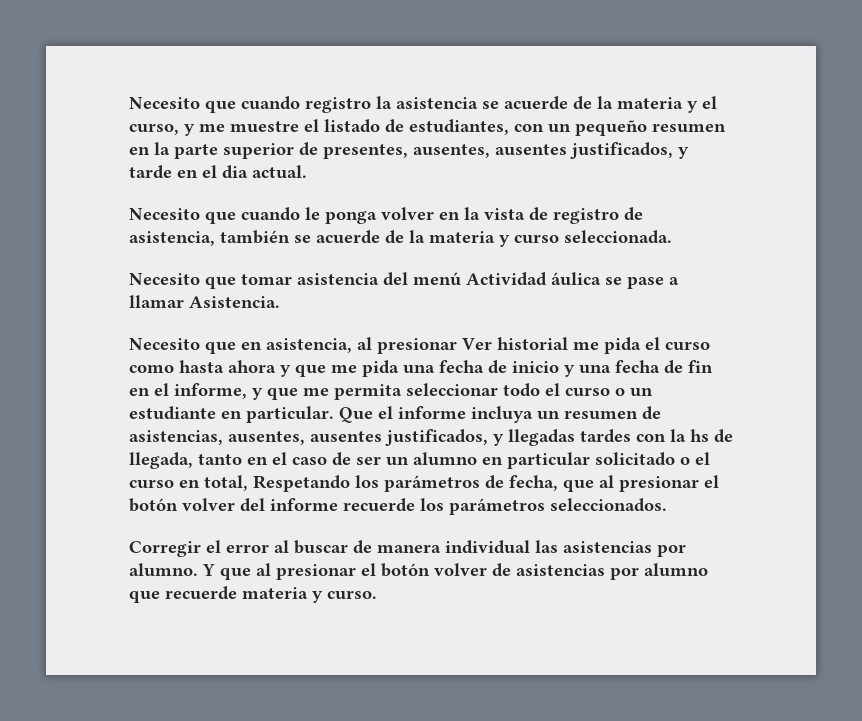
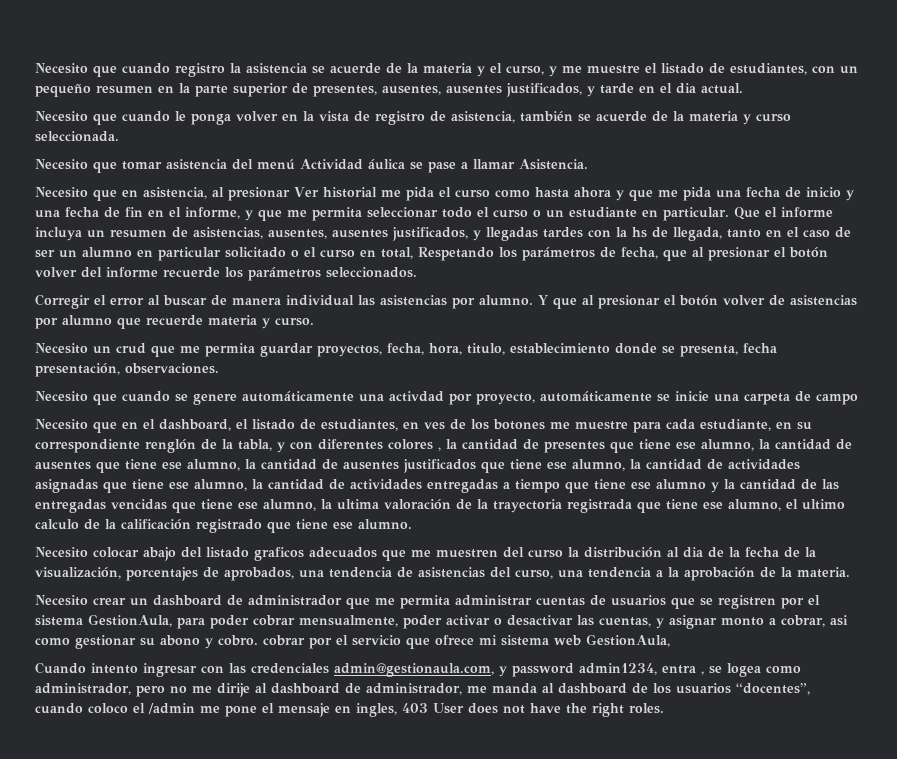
(377, 595) none -> [35,343,777,357] [35,363,219,377] [35,391,858,405] [35,419,812,433] [35,439,852,453] [35,459,800,473] [35,479,839,493] [35,499,845,513] [35,519,412,533] [35,547,816,561] [35,567,850,581] [35,595,820,609] [35,614,848,629] [35,634,670,649] [35,662,801,677] [35,683,810,697] [35,703,664,717] // Necesito un crud que me permita guardar proyectos, fecha, hora, titulo, establecimiento donde se presenta, fecha presentación, observaciones. // Necesito que cuando se genere automáticamente una activdad por proyecto, automáticamente se inicie una carpeta de campo // Necesito que en el dashboard, el listado de estudiantes, en ves de los botones me muestre para cada estudiante, en su correspondiente renglón de la tabla, y con diferentes colores , la cantidad de presentes que tiene ese alumno, la cantidad de ausentes que tiene ese alumno, la cantidad de ausentes justificados que tiene ese alumno, la cantidad de actividades asignadas que tiene ese alumno, la cantidad de actividades entregadas a tiempo que tiene ese alumno y la cantidad de las entregadas vencidas que tiene ese alumno, la ultima valoración de la trayectoria registrada que tiene ese alumno, el ultimo calculo de la calificación registrado que tiene ese alumno. // Necesito colocar abajo del listado graficos adecuados que me muestren del curso la distribución al dia de la fecha de la visualización, porcentajes de aprobados, una tendencia de asistencias del curso, una tendencia a la aprobación de la materia. // Necesito crear un dashboard de administrador que me permita administrar cuentas de usuarios que se registren por el sistema GestionAula, para poder cobrar mensualmente, poder activar o desactivar las cuentas, y asignar monto a cobrar, asi como gestionar su abono y cobro. cobrar por el servicio que ofrece mi sistema web GestionAula, // Cuando intento ingresar con las credenciales admin@gestionaula.com, y password admin1234, entra , se logea como administrador, pero no me dirije al dashboard de administrador, me manda al dashboard de los usuarios “docentes”, cuando coloco el /admin me pone el mensaje en ingles, 403 User does not have the right roles.

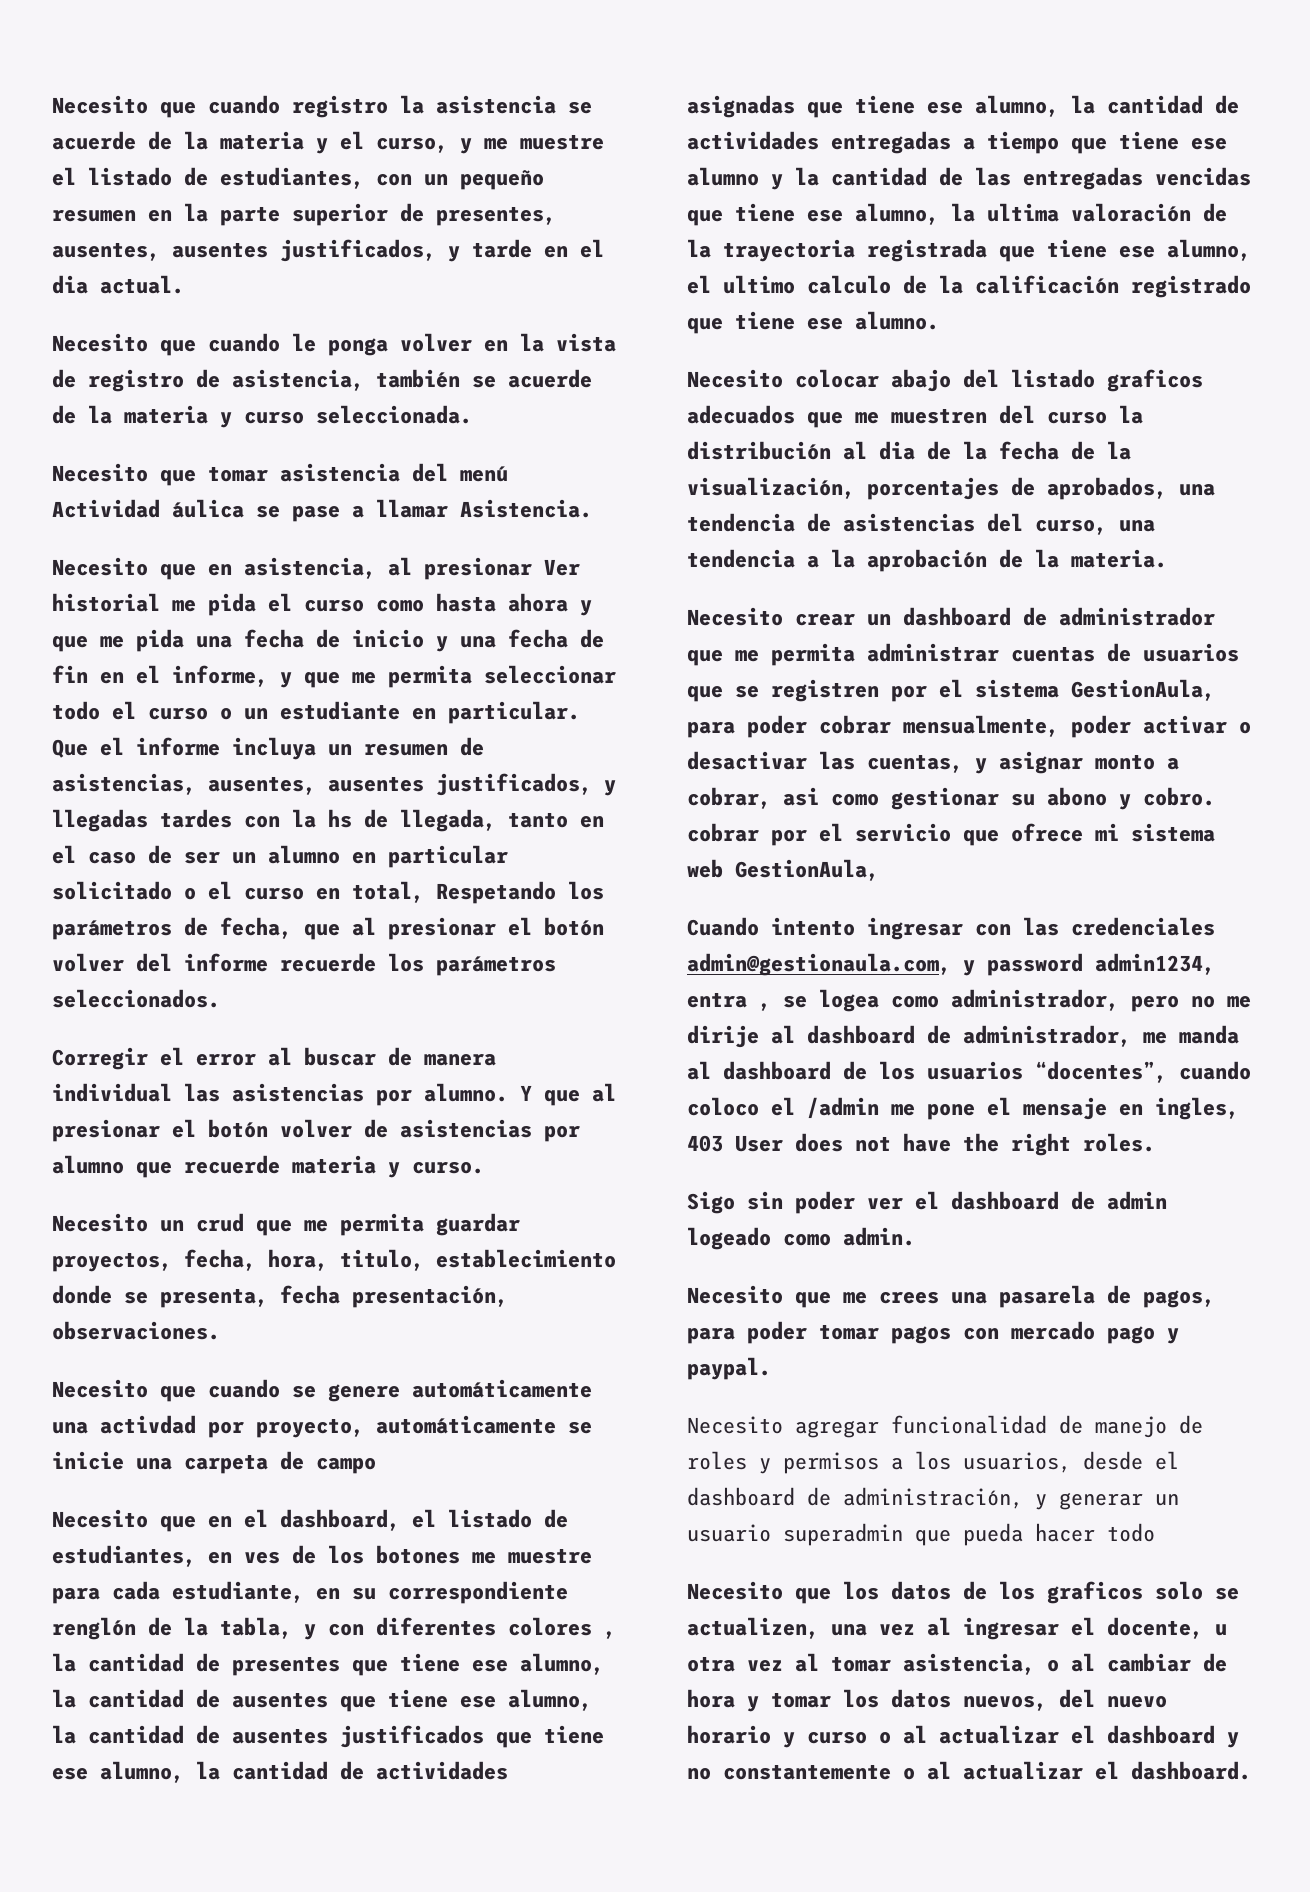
(664, 708) none -> [687,1191,1167,1214] [687,1227,915,1250] [687,1285,1215,1308] [687,1321,1179,1344] [687,1357,771,1380] [687,1415,1203,1438] [687,1451,1179,1474] [687,1487,1179,1510] [687,1523,1155,1546] [687,1581,1239,1604] [687,1617,1227,1640] [687,1653,1227,1675] [687,1689,1167,1712] [687,1725,1239,1748] [687,1761,1251,1780] // Sigo sin poder ver el dashboard de admin logeado como admin. // Necesito que me crees una pasarela de pagos, para poder tomar pagos con mercado pago y paypal. // Necesito agregar funcionalidad de manejo de roles y permisos a los usuarios, desde el dashboard de administración, y generar un usuario superadmin que pueda hacer todo // Necesito que los datos de los graficos solo se actualizen, una vez al ingresar el docente, u otra vez al tomar asistencia, o al cambiar de hora y tomar los datos nuevos, del nuevo horario y curso o al actualizar el dashboard y no constantemente o al actualizar el dashboard.

